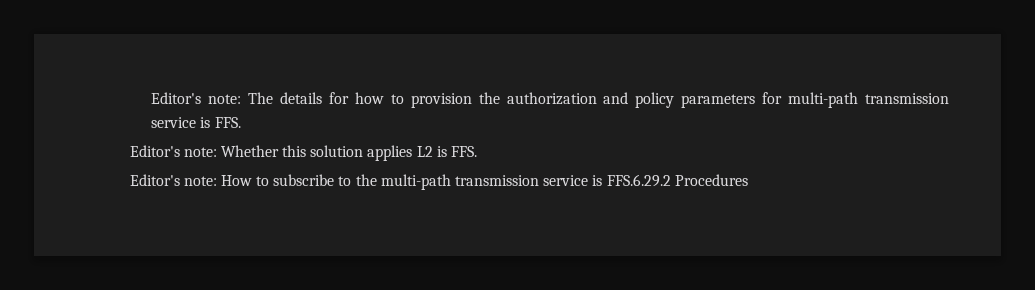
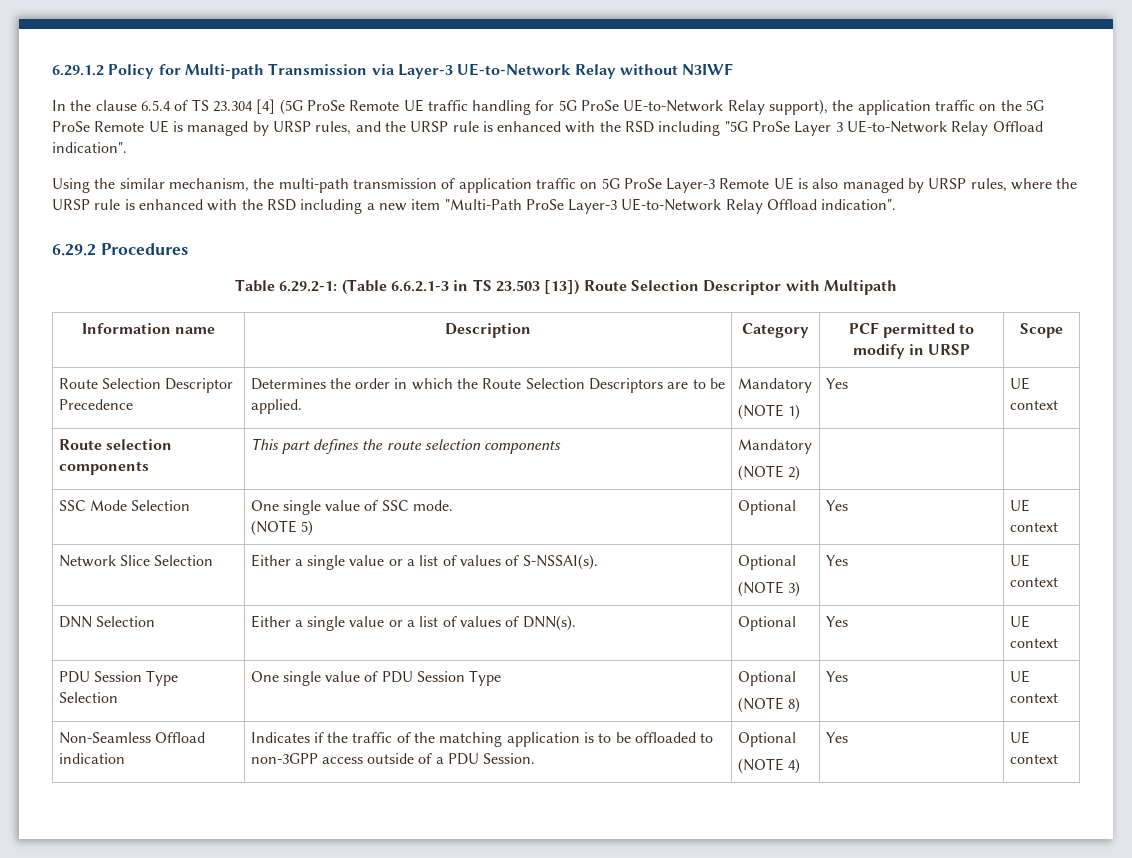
[151,92,949,108] [151,117,241,128] [129,145,477,161] [129,174,748,190] Editor's note: The details for how to provision the authorization and policy parameters for multi-path transmission service is FFS. // Editor's note: Whether this solution applies L2 is FFS. // Editor's note: How to subscribe to the multi-path transmission service is FFS.6.29.2 Procedures -> [52,63,734,79] [52,99,1045,115] [52,120,1043,136] [52,142,127,153] [52,177,1078,193] [52,198,897,214] [52,243,188,256] [235,279,897,295] [81,323,216,334] [445,323,531,338] [742,323,809,338] [848,322,975,338] [852,344,971,359] [1020,323,1063,338] [58,378,234,393] [58,399,133,410] [250,378,726,393] [250,399,302,414] [737,378,812,393] [737,404,800,420] [825,378,848,389] [1009,377,1030,390] [1009,400,1058,410] [58,439,172,450] [58,461,149,475] [250,438,562,454] [737,439,812,454] [737,465,800,481] [58,500,191,511] [250,500,454,515] [250,520,313,536] [737,500,796,515] [825,500,848,511] [1009,499,1030,512] [1009,522,1058,532] [58,555,214,567] [250,554,598,570] [737,555,796,570] [737,581,800,597] [825,555,848,566] [1009,554,1030,567] [1009,577,1058,587] [58,616,155,628] [250,615,576,631] [737,616,796,631] [825,616,848,627] [1009,615,1030,628] [1009,638,1058,648] [58,670,179,686] [58,692,118,703] [250,670,502,686] [737,671,796,686] [737,697,800,713] [825,671,848,682] [1009,670,1030,683] [1009,693,1058,703] [58,732,205,744] [58,753,125,764] [250,732,714,747] [250,753,536,765] [737,732,796,747] [737,758,800,774] [825,732,848,743] [1009,731,1030,744] [1009,754,1058,764] 6.29.1.2 Policy for Multi-path Transmission via Layer-3 UE-to-Network Relay without N3IWF // In the clause 6.5.4 of TS 23.304 [4] (5G ProSe Remote UE traffic handling for 5G ProSe UE-to-Network Relay support), the application traffic on the 5G ProSe Remote UE is managed by URSP rules, and the URSP rule is enhanced with the RSD including "5G ProSe Layer 3 UE-to-Network Relay Offload indication". // Using the similar mechanism, the multi-path transmission of application traffic on 5G ProSe Layer-3 Remote UE is also managed by URSP rules, where the URSP rule is enhanced with the RSD including a new item "Multi-Path ProSe Layer-3 UE-to-Network Relay Offload indication". // 6.29.2 Procedures // Table 6.29.2-1: (Table 6.6.2.1-3 in TS 23.503 [13]) Route Selection Descriptor with Multipath // Information name | Description | Category | PCF permitted to modify in URSP | Scope // Route Selection Descriptor Precedence | Determines the order in which the Route Selection Descriptors are to be applied. | Mandatory // (NOTE 1) | Yes | UE context // Route selection components | This part defines the route selection components | Mandatory // (NOTE 2) | | // SSC Mode Selection | One single value of SSC mode. // (NOTE 5) | Optional | Yes | UE context // Network Slice Selection | Either a single value or a list of values of S-NSSAI(s). | Optional // (NOTE 3) | Yes | UE context // DNN Selection | Either a single value or a list of values of DNN(s). | Optional | Yes | UE context // PDU Session Type Selection | One single value of PDU Session Type | Optional // (NOTE 8) | Yes | UE context // Non-Seamless Offload indication | Indicates if the traffic of the matching application is to be offloaded to non-3GPP access outside of a PDU Session. | Optional // (NOTE 4) | Yes | UE context

